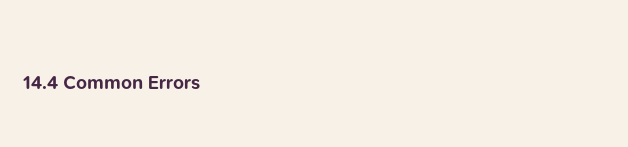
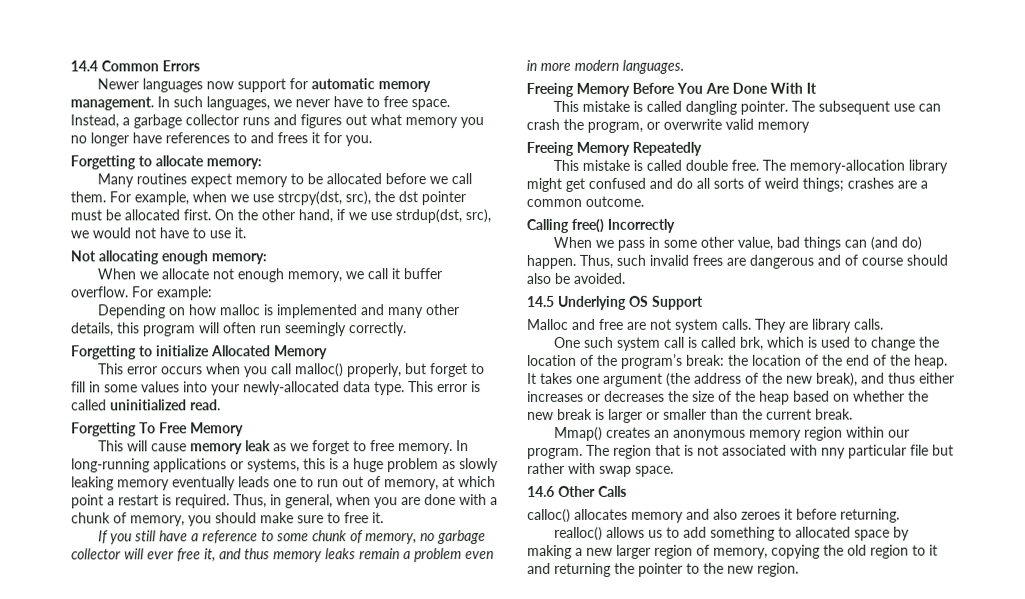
(201, 83) none -> [97,78,432,93] [70,96,450,111] [70,114,484,129] [70,132,372,147] [70,155,262,170] [97,173,473,188] [70,191,466,206] [70,209,491,224] [70,227,246,239] [70,250,267,265] [97,268,443,283] [70,286,213,301] [98,304,461,319] [71,322,407,337] [71,345,328,360] [98,363,486,378] [71,381,481,396] [71,399,221,411] [71,422,244,437] [98,440,470,455] [71,458,499,473] [71,476,496,491] [71,494,498,509] [71,512,384,527] [98,530,487,545] [71,548,494,563] [526,59,684,74] [526,82,817,97] [553,100,942,115] [526,118,810,133] [526,141,702,156] [553,159,949,174] [526,177,928,192] [526,195,644,207] [526,218,675,233] [553,236,923,251] [526,254,948,269] [526,272,625,284] [526,295,704,310] [527,318,884,333] [554,336,941,351] [527,353,948,369] [527,372,955,387] [527,390,929,405] [527,408,853,423] [554,426,911,441] [527,444,954,459] [527,462,674,477] [527,485,627,497] [527,508,900,523] [554,526,911,541] [527,544,938,559] [527,562,799,577] // Newer languages now support for automatic memory management. In such languages, we never have to free space. Instead, a garbage collector runs and figures out what memory you no longer have references to and frees it for you. // Forgetting to allocate memory: // Many routines expect memory to be allocated before we call them. For example, when we use strcpy(dst, src), the dst pointer must be allocated first. On the other hand, if we use strdup(dst, src), we would not have to use it. // Not allocating enough memory: // When we allocate not enough memory, we call it buffer overflow. For example: // Depending on how malloc is implemented and many other details, this program will often run seemingly correctly. // Forgetting to initialize Allocated Memory // This error occurs when you call malloc() properly, but forget to fill in some values into your newly-allocated data type. This error is called uninitialized read. // Forgetting To Free Memory // This will cause memory leak as we forget to free memory. In long-running applications or systems, this is a huge problem as slowly leaking memory eventually leads one to run out of memory, at which point a restart is required. Thus, in general, when you are done with a chunk of memory, you should make sure to free it. // If you still have a reference to some chunk of memory, no garbage collector will ever free it, and thus memory leaks remain a problem even in more modern languages. // Freeing Memory Before You Are Done With It // This mistake is called dangling pointer. The subsequent use can crash the program, or overwrite valid memory // Freeing Memory Repeatedly // This mistake is called double free. The memory-allocation library might get confused and do all sorts of weird things; crashes are a common outcome. // Calling free() Incorrectly // When we pass in some other value, bad things can (and do) happen. Thus, such invalid frees are dangerous and of course should also be avoided. // 14.5 Underlying OS Support // Malloc and free are not system calls. They are library calls. // One such system call is called brk, which is used to change the location of the program’s break: the location of the end of the heap. It takes one argument (the address of the new break), and thus either increases or decreases the size of the heap based on whether the new break is larger or smaller than the current break. // Mmap() creates an anonymous memory region within our program. The region that is not associated with nny particular file but rather with swap space. // 14.6 Other Calls // calloc() allocates memory and also zeroes it before returning. // realloc() allows us to add something to allocated space by making a new larger region of memory, copying the old region to it and returning the pointer to the new region.

